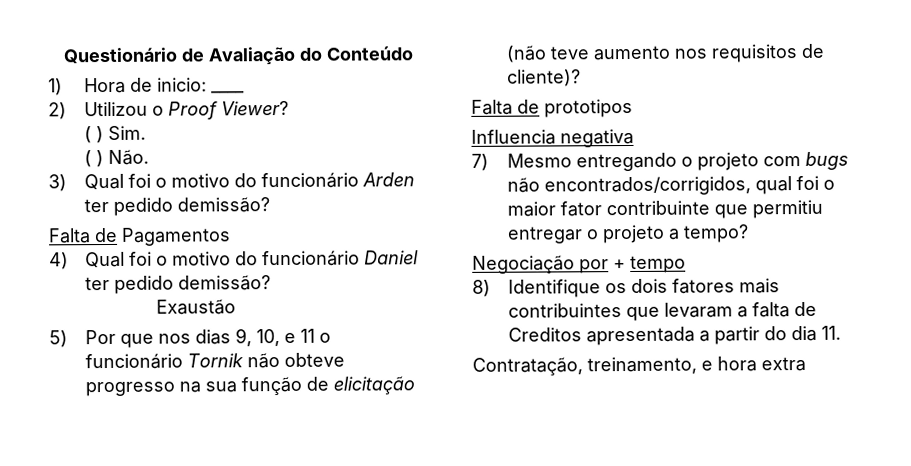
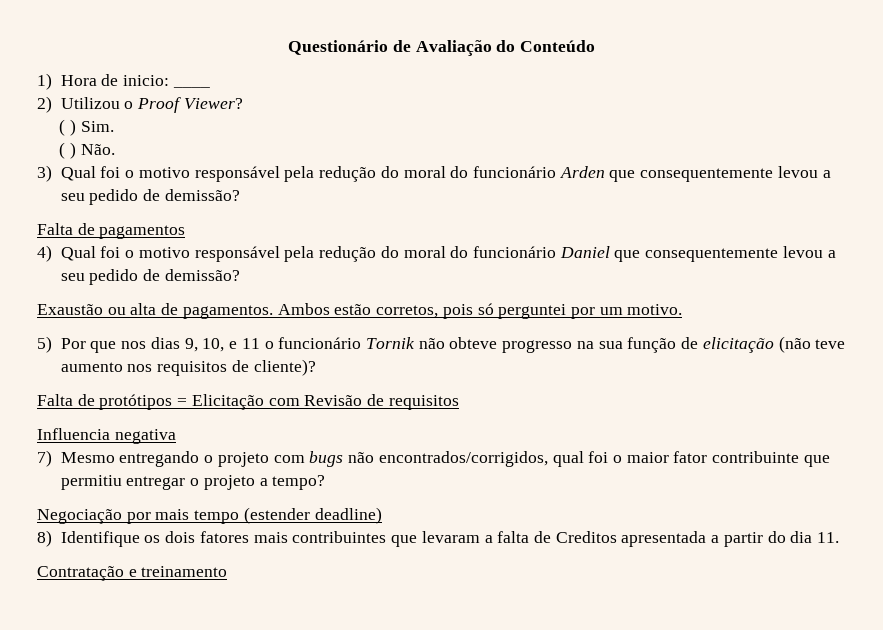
[233,172,415,189] [83,197,173,216] do funcionário Arden ter pedido -> [194,166,831,182] [60,189,161,205] responsável pela redução do moral do funcionário Arden que consequentemente levou a seu pedido de
[121,227,231,246] Pagamentos -> [99,225,186,239] pagamentos
[234,250,419,267] [84,275,271,294] [155,299,236,315] do funcionário Daniel ter pedido demissão? // Exaustão -> [194,246,836,262] [60,269,240,285] [37,303,683,319] responsável pela redução do moral do funcionário Daniel que consequentemente levou a seu pedido de demissão? // Exaustão ou alta de pagamentos. Ambos estão corretos, pois só perguntei por um motivo.
[544,98,633,118] prototipos -> [99,394,459,410] protótipos = Elicitação com Revisão de requisitos
[613,259,626,270] + -> [155,509,190,520] mais
(686, 264) none -> [243,507,382,524] (estender deadline)
[472,356,806,376] Contratação, treinamento, e hora extra -> [37,566,228,581] Contratação e treinamento

